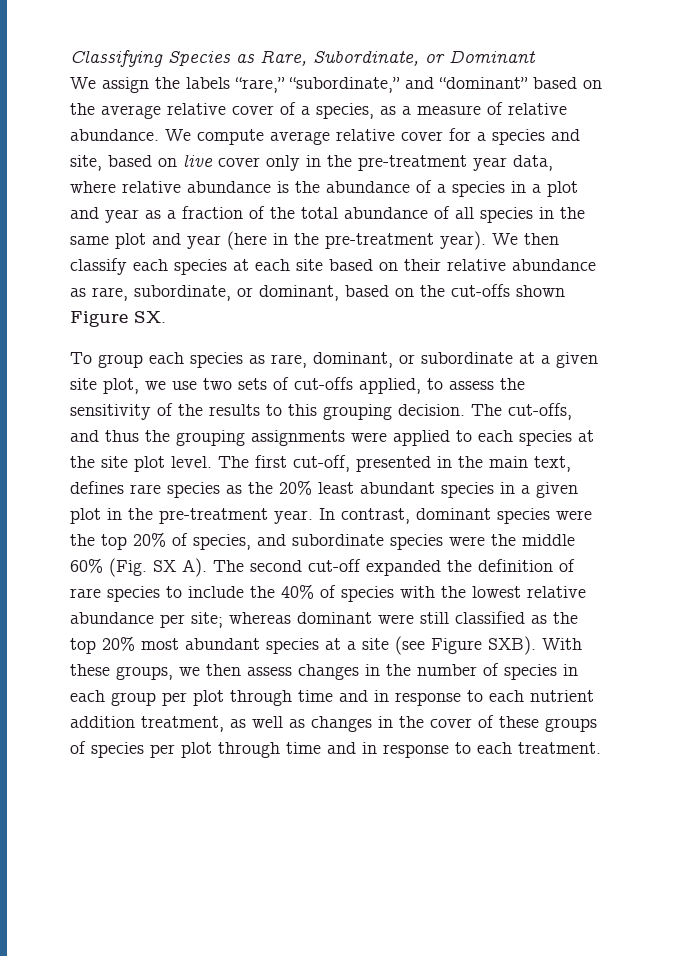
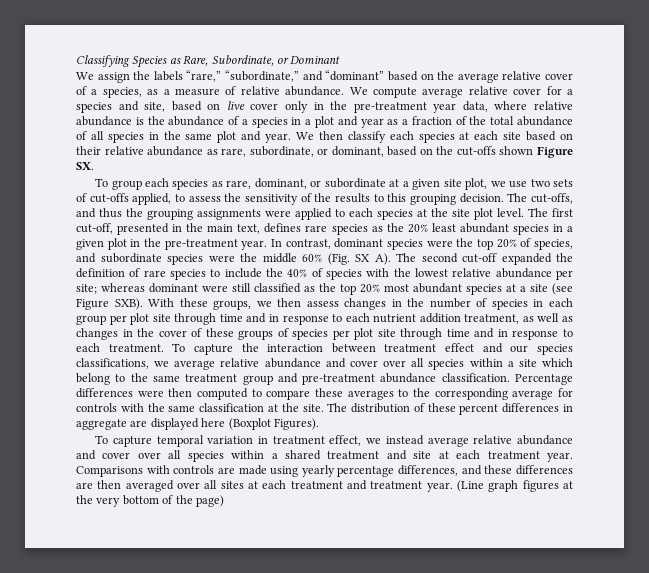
[187,231,486,250] year (here in the pre-treatment year). -> [265,133,292,143] year.
(224, 698) none -> [152,314,171,322] site
(212, 750) none -> [377,329,396,337] site
(601, 748) none -> [172,343,573,355] [76,358,573,370] [76,373,573,385] [76,388,574,400] [76,403,573,415] [76,418,319,430] [95,435,573,447] [76,450,573,462] [76,465,573,477] [76,480,573,492] [76,495,224,507] To capture the interaction between treatment effect and our species classifications, we average relative abundance and cover over all species within a site which belong to the same treatment group and pre-treatment abundance classification. Percentage differences were then computed to compare these averages to the corresponding average for controls with the same classification at the site. The distribution of these percent differences in aggregate are displayed here (Boxplot Figures). // To capture temporal variation in treatment effect, we instead average relative abundance and cover over all species within a shared treatment and site at each treatment year. Comparisons with controls are made using yearly percentage differences, and these differences are then averaged over all sites at each treatment and treatment year. (Line graph figures at the very bottom of the page)

